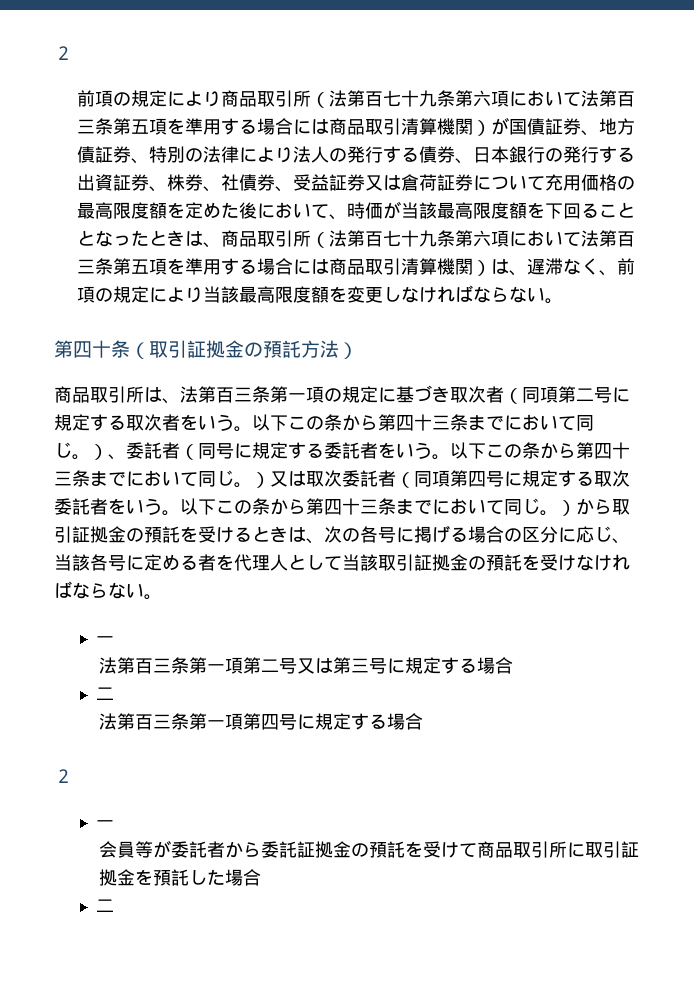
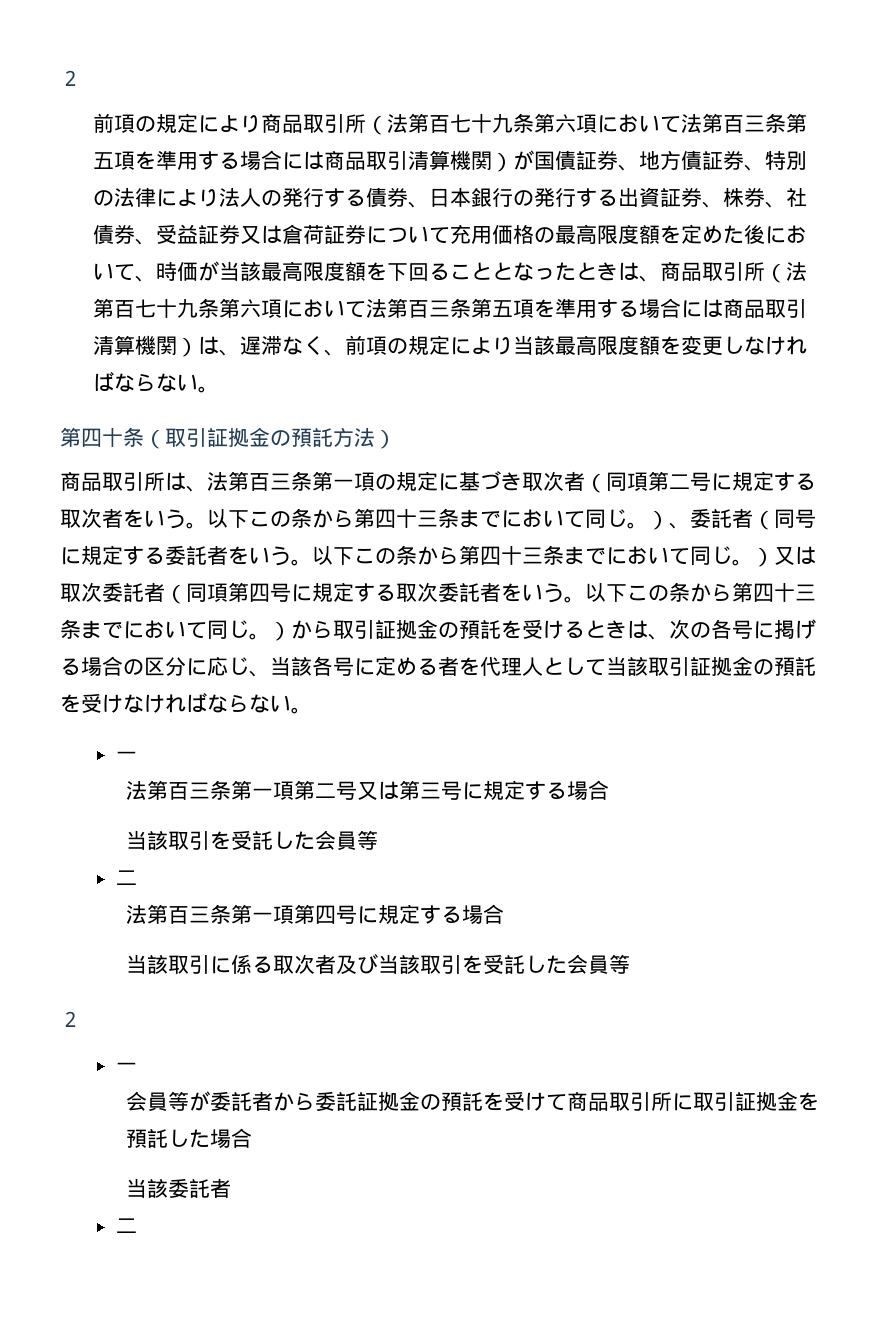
(514, 665) none -> [125,830,378,851] // 当該取引を受託した会員等
(424, 721) none -> [125,954,630,975] // 当該取引に係る取次者及び当該取引を受託した会員等
(262, 877) none -> [125,1178,231,1198] // 当該委託者

